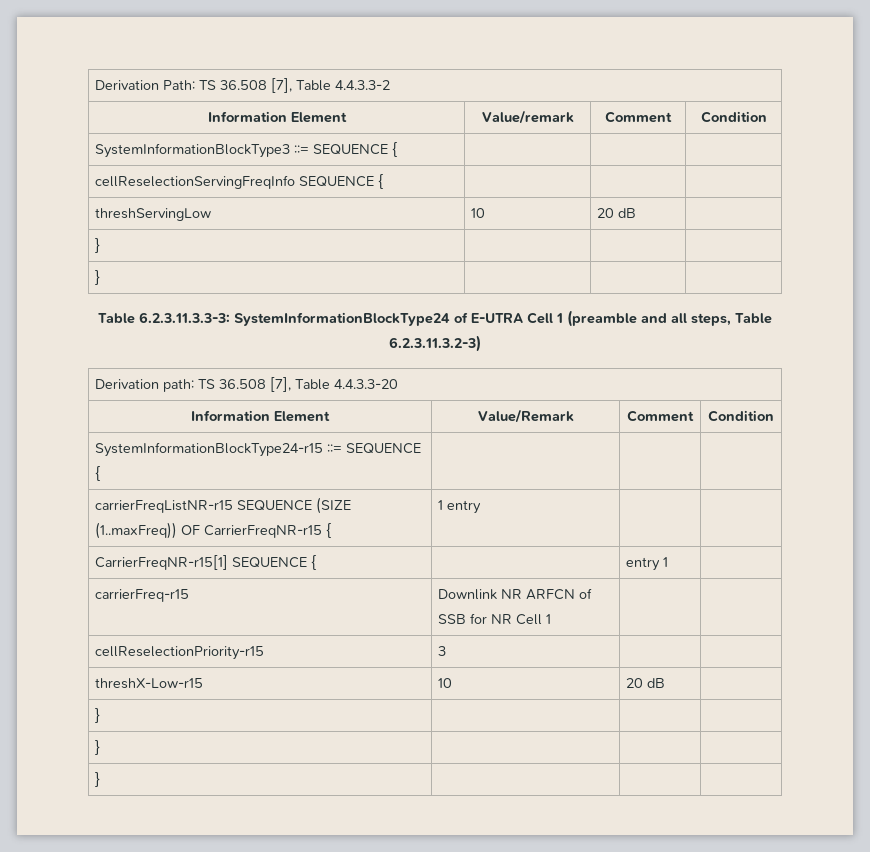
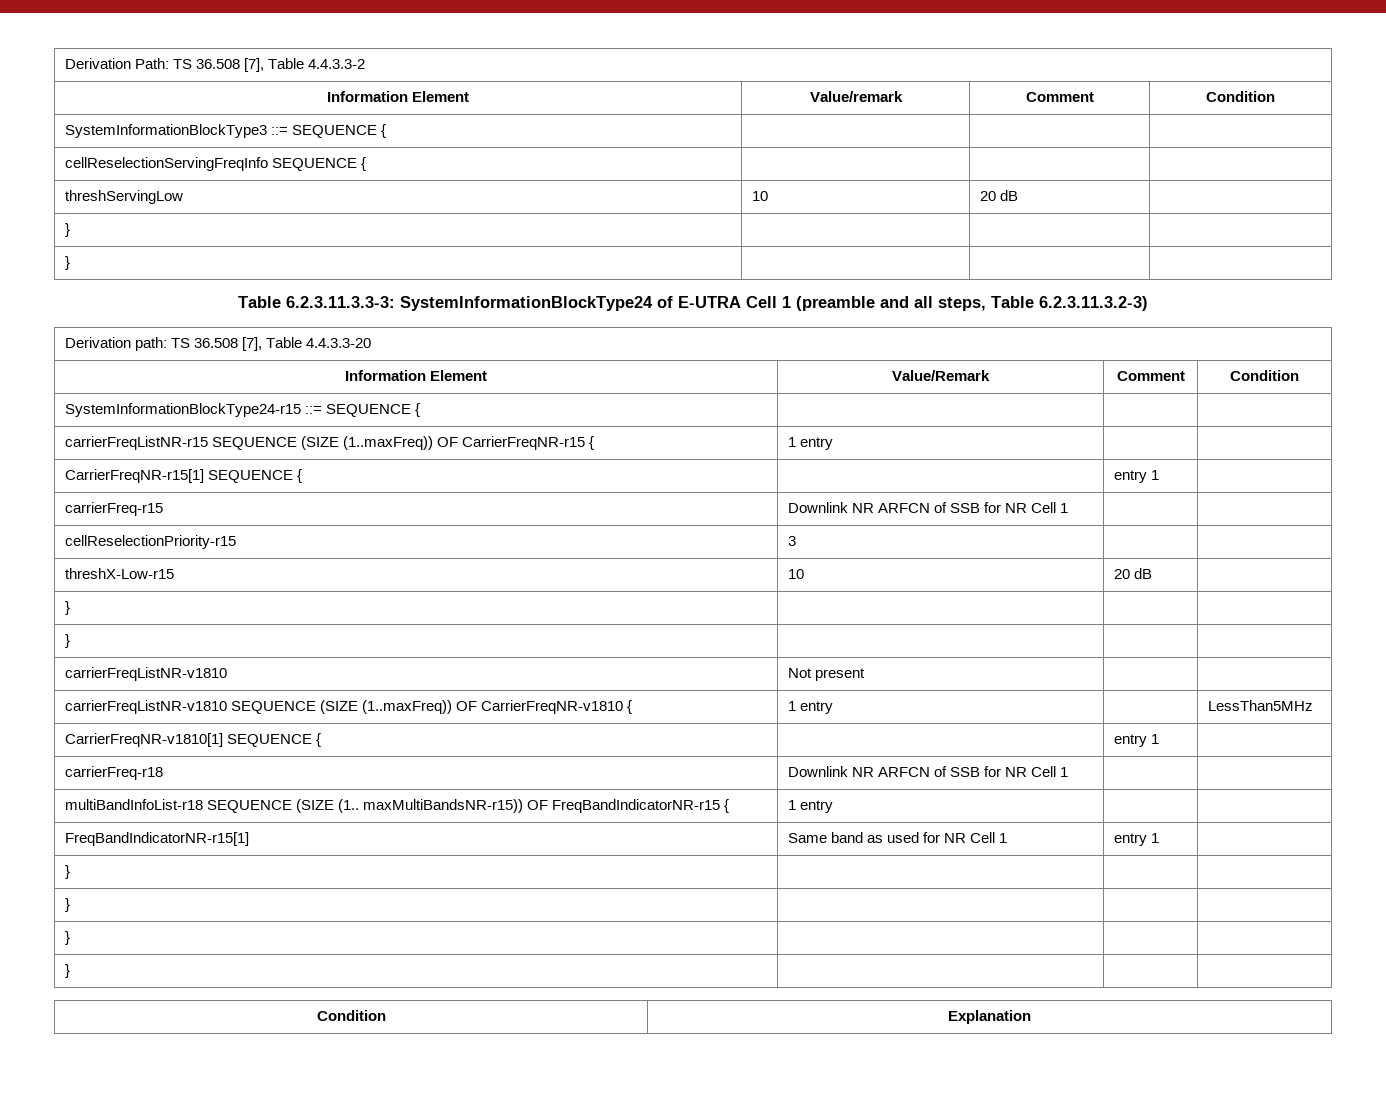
[94,772,100,787] } | | | -> [65,667,228,681] [788,668,866,681] [65,700,633,714] [788,701,834,714] [1208,700,1314,711] [65,733,322,747] [1114,734,1160,747] [65,766,164,780] [788,766,1069,777] [65,799,730,813] [788,800,834,813] [65,832,250,846] [788,832,1008,843] [1114,833,1160,846] [65,865,71,879] [65,898,71,912] [65,931,71,945] [65,964,71,978] [316,1010,386,1021] [948,1010,1031,1024] carrierFreqListNR-v1810 | Not present | | // carrierFreqListNR-v1810 SEQUENCE (SIZE (1..maxFreq)) OF CarrierFreqNR-v1810 { | 1 entry | | LessThan5MHz // CarrierFreqNR-v1810[1] SEQUENCE { | | entry 1 | // carrierFreq-r18 | Downlink NR ARFCN of SSB for NR Cell 1 | | // multiBandInfoList-r18 SEQUENCE (SIZE (1.. maxMultiBandsNR-r15)) OF FreqBandIndicatorNR-r15 { | 1 entry | | // FreqBandIndicatorNR-r15[1] | Same band as used for NR Cell 1 | entry 1 | // } | | | // } | | | // } | | | // } | | | // Condition | Explanation

